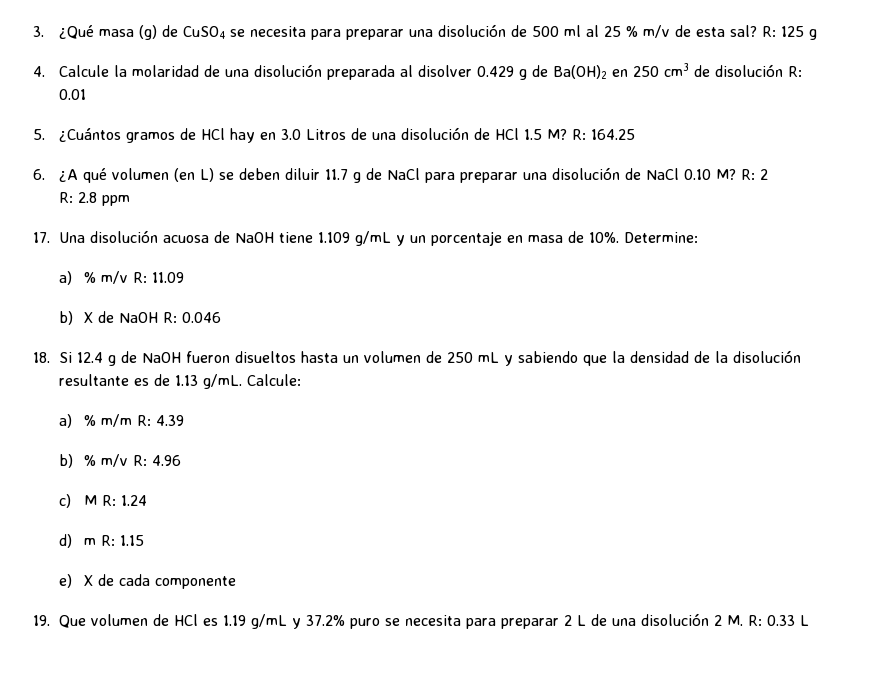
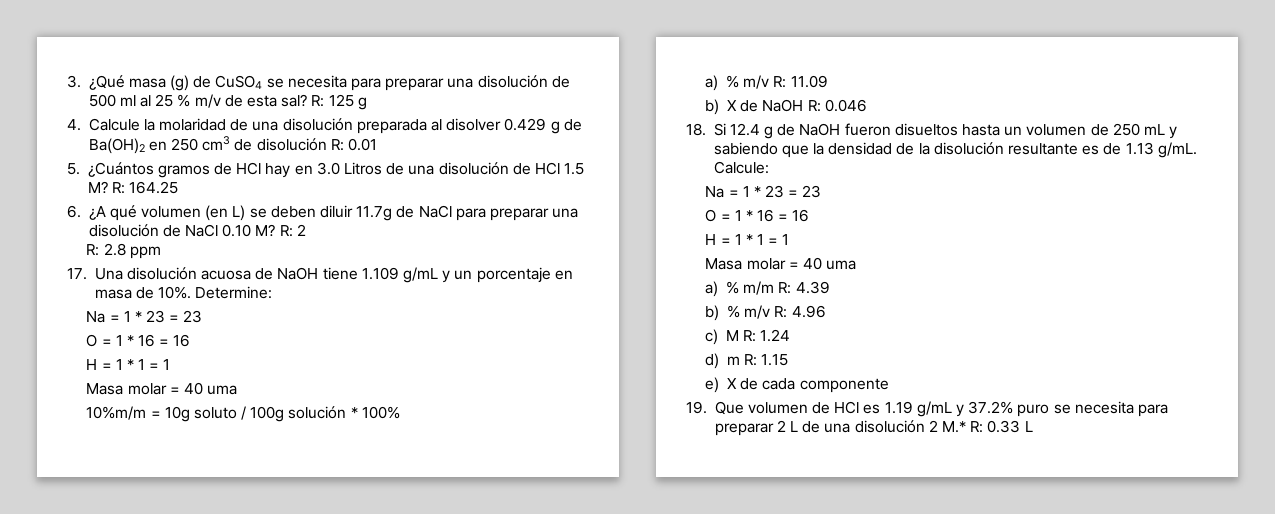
[324,169,361,183] 11.7 g -> [356,206,393,221] 11.7g
(698, 237) none -> [86,310,203,323] [86,334,191,347] [86,359,171,370] [86,382,238,395] [86,406,400,422] // Na = 1 * 23 = 23 // O = 1 * 16 = 16 // H = 1 * 1 = 1 // Masa molar = 40 uma // 10%m/m = 10g soluto / 100g solución * 100%
(301, 380) none -> [705,185,822,198] [705,209,810,222] [705,234,790,245] [705,257,857,270] // Na = 1 * 23 = 23 // O = 1 * 16 = 16 // H = 1 * 1 = 1 // Masa molar = 40 uma
[726,615,743,626] M. -> [942,421,967,433] M.*

